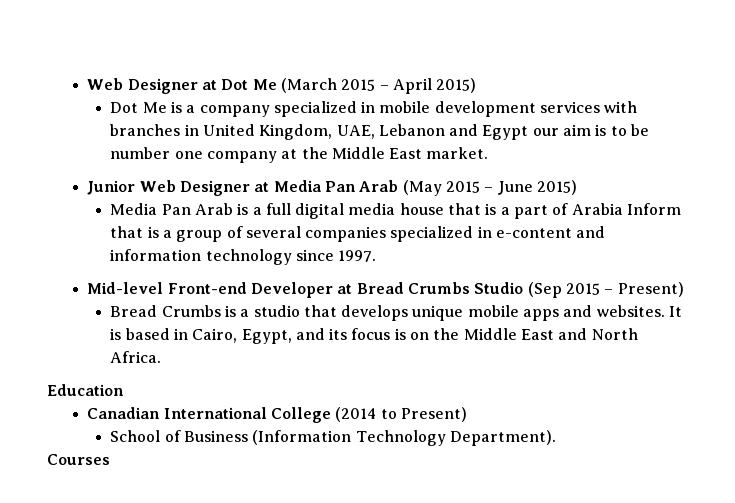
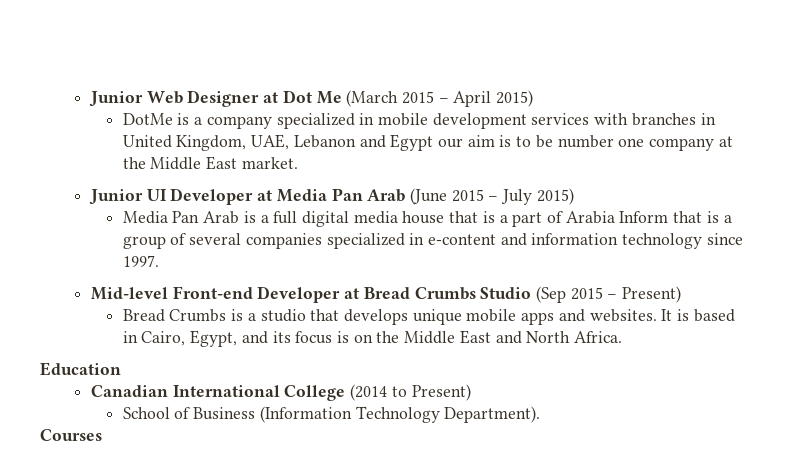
(87, 84) none -> [88,91,143,107] Junior
[110,102,167,113] Dot Me -> [122,113,173,125] DotMe
[139,180,251,196] Web Designer -> [146,188,254,205] UI Developer
[402,180,533,196] (May 2015 – June -> [410,188,533,205] (June 2015 – July

